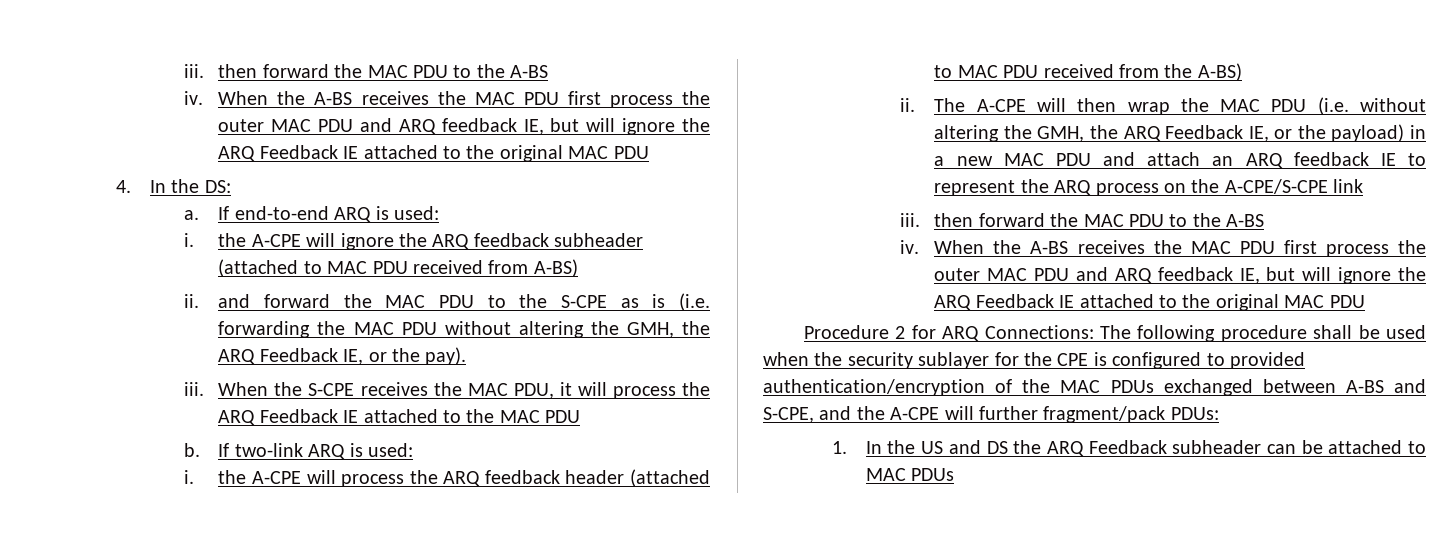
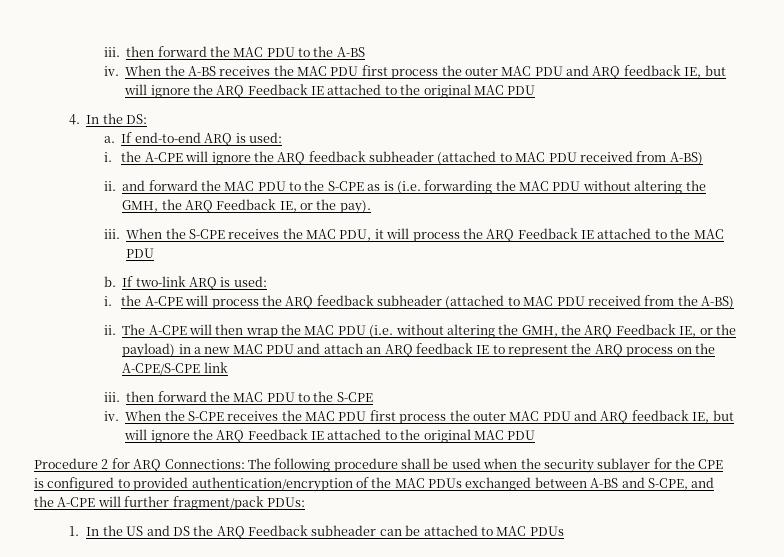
[565,470,625,484] header -> [377,295,443,306] subheader
[1226,214,1265,227] [900,240,1069,254] A-BS // iv. When the A-BS -> [336,392,373,402] [103,410,224,421] S-CPE // iv. When the S-CPE

